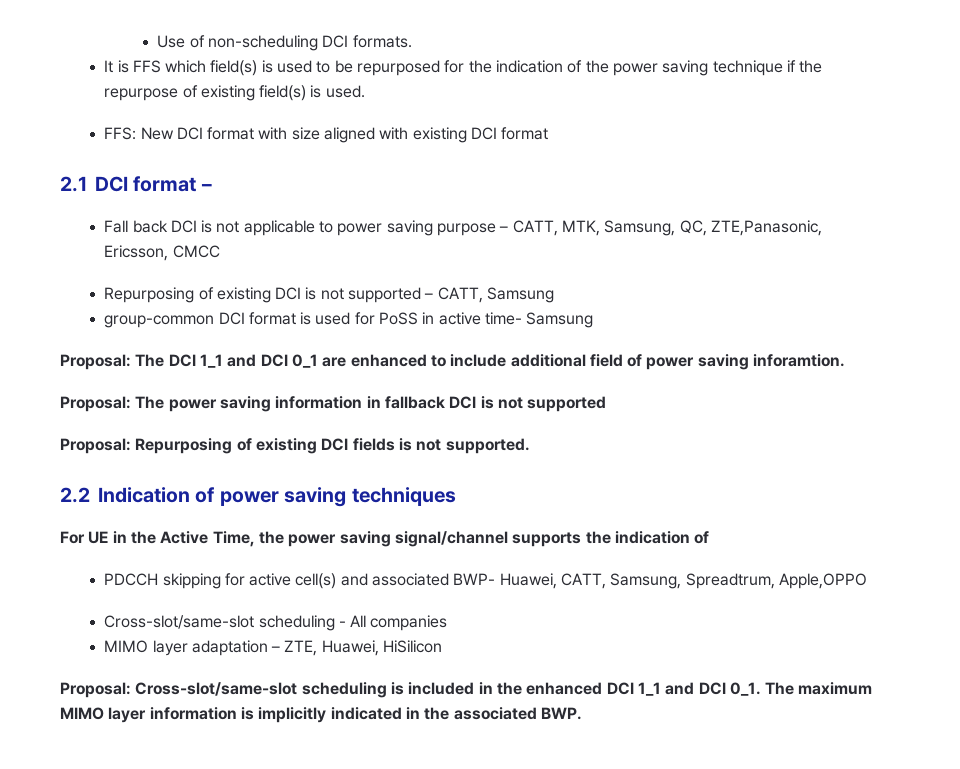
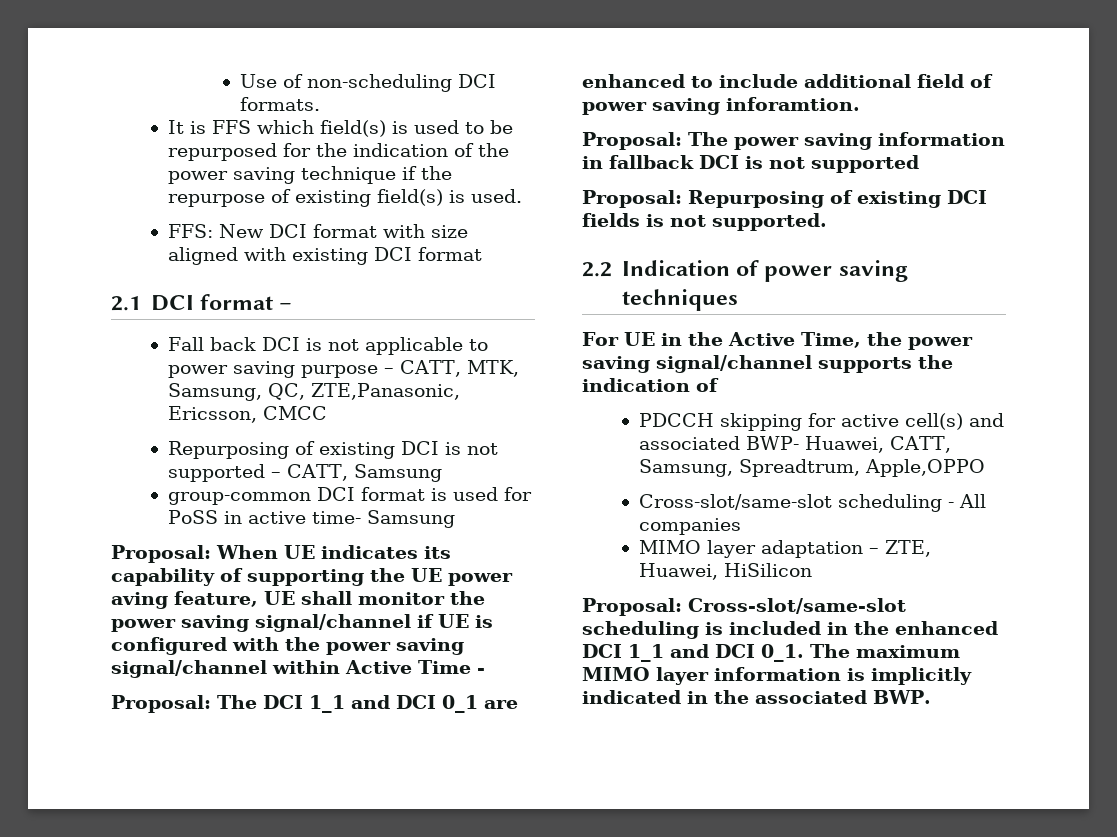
(594, 320) none -> [111,545,451,563] [111,568,513,586] [111,591,485,609] [111,614,493,632] [111,637,464,655] [111,660,485,678] // Proposal: When UE indicates its capability of supporting the UE power aving feature, UE shall monitor the power saving signal/channel if UE is configured with the power saving signal/channel within Active Time -

